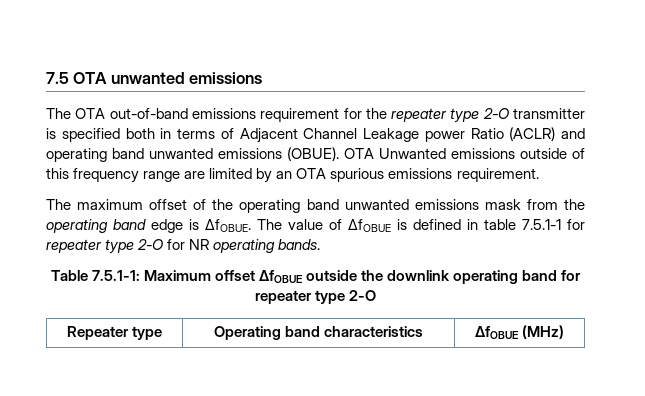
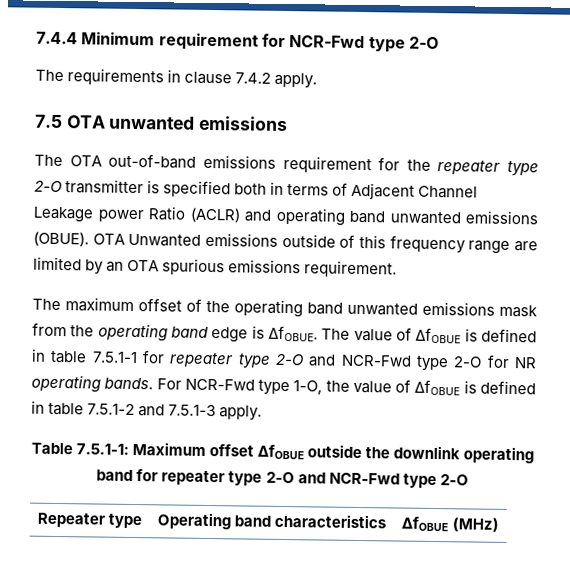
(46, 78) none -> [36,31,439,53] [35,68,318,89] 7.4.4 Minimum requirement for NCR-Fwd type 2-O // The requirements in clause 7.4.2 apply. //
(164, 244) none -> [308,354,483,372] and NCR-Fwd type 2-O
(321, 244) none -> [156,378,536,396] [31,400,263,421] For NCR-Fwd type 1-O, the value of ΔfOBUE is defined in table 7.5.1-2 and 7.5.1-3 apply.
(377, 295) none -> [297,472,469,489] and NCR-Fwd type 2-O

